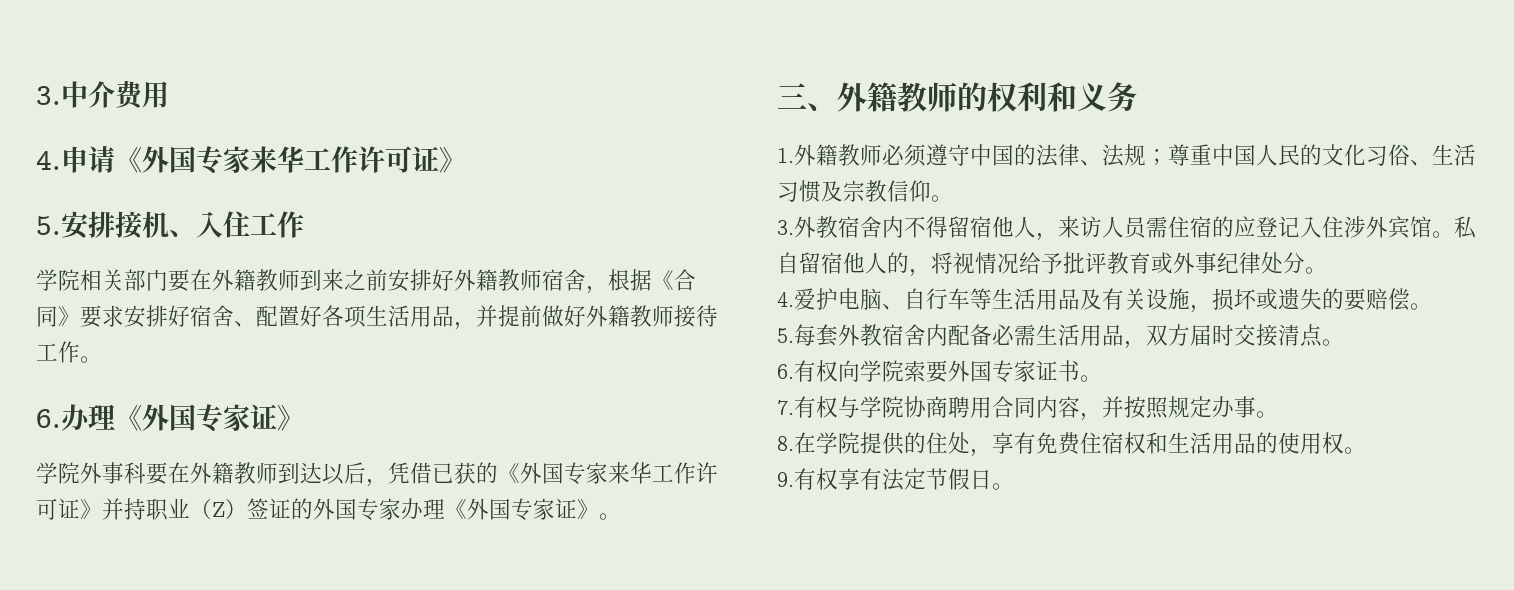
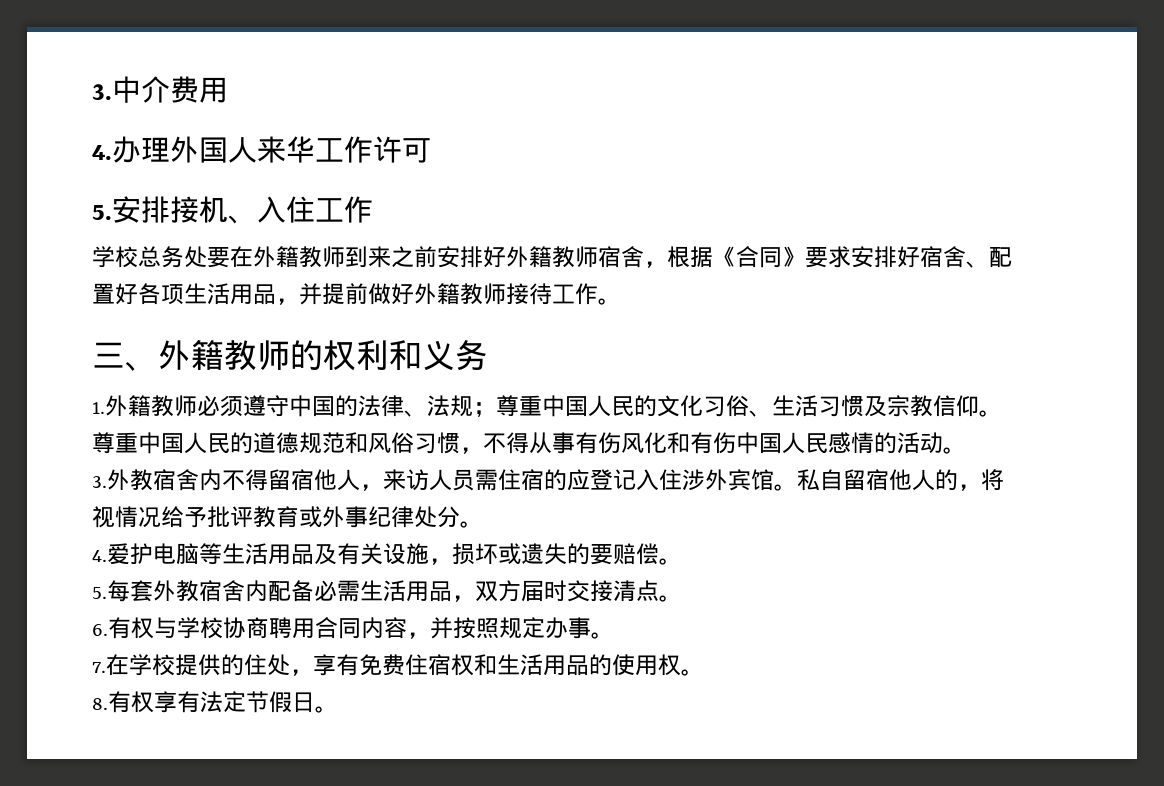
[61,146,466,174] 申请《外国专家来华工作许可证》 -> [112,136,431,163] 办理外国人来华工作许可
[58,269,168,291] 院相关部门 -> [115,246,207,268] 校总务处
[36,404,304,432] [36,462,718,487] [36,498,621,521] // 6.办理《外国专家证》 // 学院外事科要在外籍教师到达以后，凭借已获的《外国专家来华工作许可证》并持职业（Z）签证的外国专家办理《外国专家证》。 -> (621, 301) none
(953, 198) none -> [92,432,966,454] 尊重中国人民的道德规范和风俗习惯，不得从事有伤风化和有伤中国人民感情的活动。
[882,288,970,310] 、自行车 -> (199, 554) none
[838,360,1102,383] [777,396,904,418] 向学院索要外国专家证书。 // 7.有权与学院 -> [154,617,223,639] 与学校
[777,432,860,454] 8.在学院 -> [92,654,175,676] 7.在学校
[777,472,794,487] 9. -> [92,698,108,710] 8.

